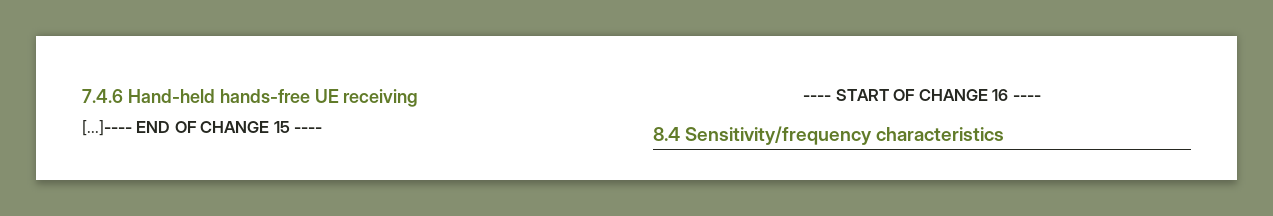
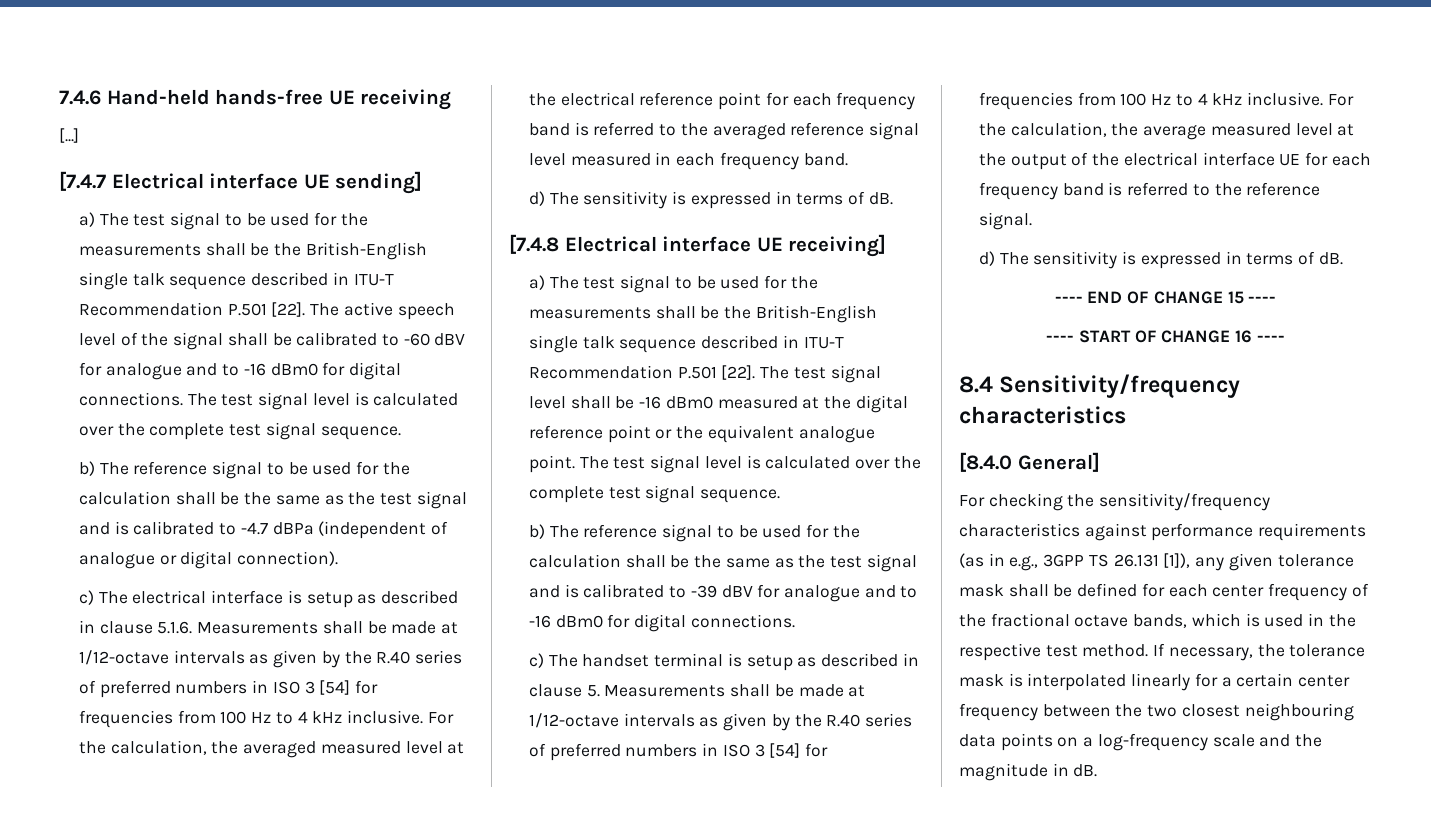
[82,120,132,136] [...]---- -> [59,128,79,143] [59,171,423,194] [78,212,368,230] [78,242,427,260] [78,272,394,290] [78,302,455,320] [78,332,466,350] [78,362,402,380] [78,392,459,410] [78,422,401,440] [78,461,410,479] [78,491,467,509] [78,521,449,539] [78,551,339,569] [78,590,459,608] [78,620,459,634] [78,650,463,668] [78,680,379,698] [78,710,454,728] [78,740,465,758] [528,92,916,110] [528,122,920,140] [528,152,848,170] [528,191,893,209] [509,234,887,257] [528,275,818,293] [528,305,877,323] [528,335,844,353] [528,365,881,383] [528,395,908,413] [528,425,875,443] [528,455,921,473] [528,485,781,503] [528,524,860,542] [528,554,917,572] [528,584,918,602] [528,614,795,632] [528,653,919,671] [528,684,866,697] [528,713,913,731] [528,743,829,761] [978,92,1354,110] [978,122,1355,140] [978,152,1371,170] [978,182,1321,200] [978,212,1032,230] [978,251,1343,269] [1054,296,1083,303] [...] // [7.4.7 Electrical interface UE sending] // a) The test signal to be used for the measurements shall be the British-English single talk sequence described in ITU-T Recommendation P.501 [22]. The active speech level of the signal shall be calibrated to -60 dBV for analogue and to -16 dBm0 for digital connections. The test signal level is calculated over the complete test signal sequence. // b) The reference signal to be used for the calculation shall be the same as the test signal and is calibrated to -4.7 dBPa (independent of analogue or digital connection). // c) The electrical interface is setup as described in clause 5.1.6. Measurements shall be made at 1/12-octave intervals as given by the R.40 series of preferred numbers in ISO 3 [54] for frequencies from 100 Hz to 4 kHz inclusive. For the calculation, the averaged measured level at the electrical reference point for each frequency band is referred to the averaged reference signal level measured in each frequency band. // d) The sensitivity is expressed in terms of dB. // [7.4.8 Electrical interface UE receiving] // a) The test signal to be used for the measurements shall be the British-English single talk sequence described in ITU-T Recommendation P.501 [22]. The test signal level shall be -16 dBm0 measured at the digital reference point or the equivalent analogue point. The test signal level is calculated over the complete test signal sequence. // b) The reference signal to be used for the calculation shall be the same as the test signal and is calibrated to -39 dBV for analogue and to -16 dBm0 for digital connections. // c) The handset terminal is setup as described in clause 5. Measurements shall be made at 1/12-octave intervals as given by the R.40 series of preferred numbers in ISO 3 [54] for frequencies from 100 Hz to 4 kHz inclusive. For the calculation, the average measured level at the output of the electrical interface UE for each frequency band is referred to the reference signal. // d) The sensitivity is expressed in terms of dB. // ----
(1005, 134) none -> [959,452,1100,472] [959,493,1271,511] [959,523,1367,541] [959,553,1354,571] [959,583,1369,601] [959,613,1356,628] [959,643,1366,661] [959,673,1351,691] [959,703,1354,721] [959,733,1323,751] [959,763,1098,781] // [8.4.0 General] // For checking the sensitivity/frequency characteristics against performance requirements (as in e.g., 3GPP TS 26.131 [1]), any given tolerance mask shall be defined for each center frequency of the fractional octave bands, which is used in the respective test method. If necessary, the tolerance mask is interpolated linearly for a certain center frequency between the two closest neighbouring data points on a log-frequency scale and the magnitude in dB.

